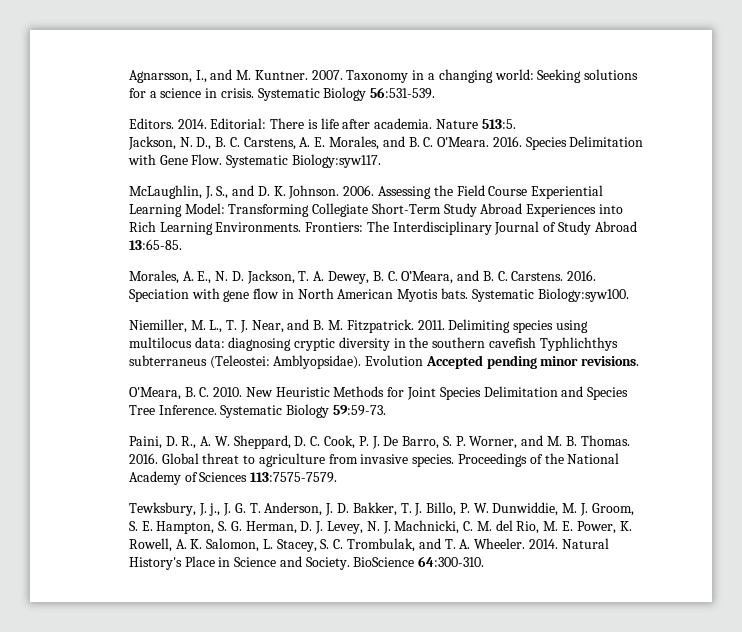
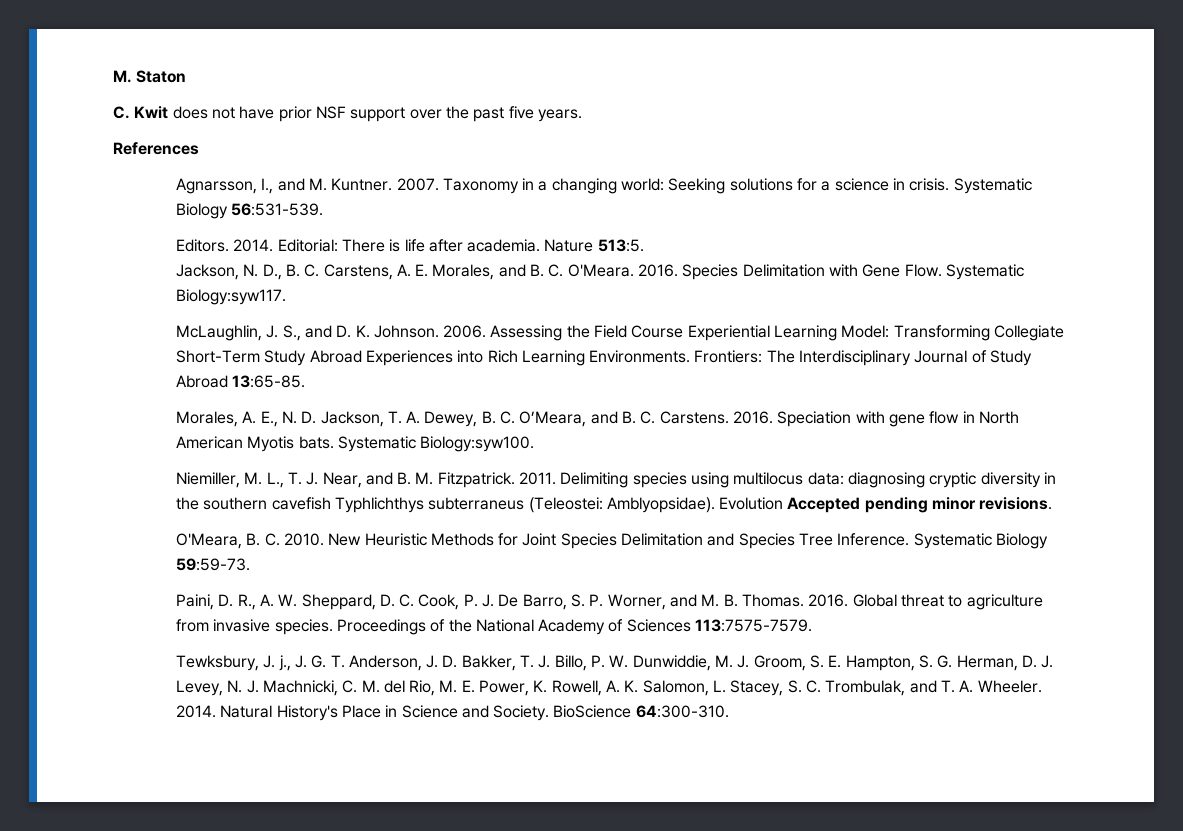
(128, 76) none -> [113,70,187,83] [113,106,582,122] [113,142,199,155] M. Staton // C. Kwit does not have prior NSF support over the past five years. // References //

